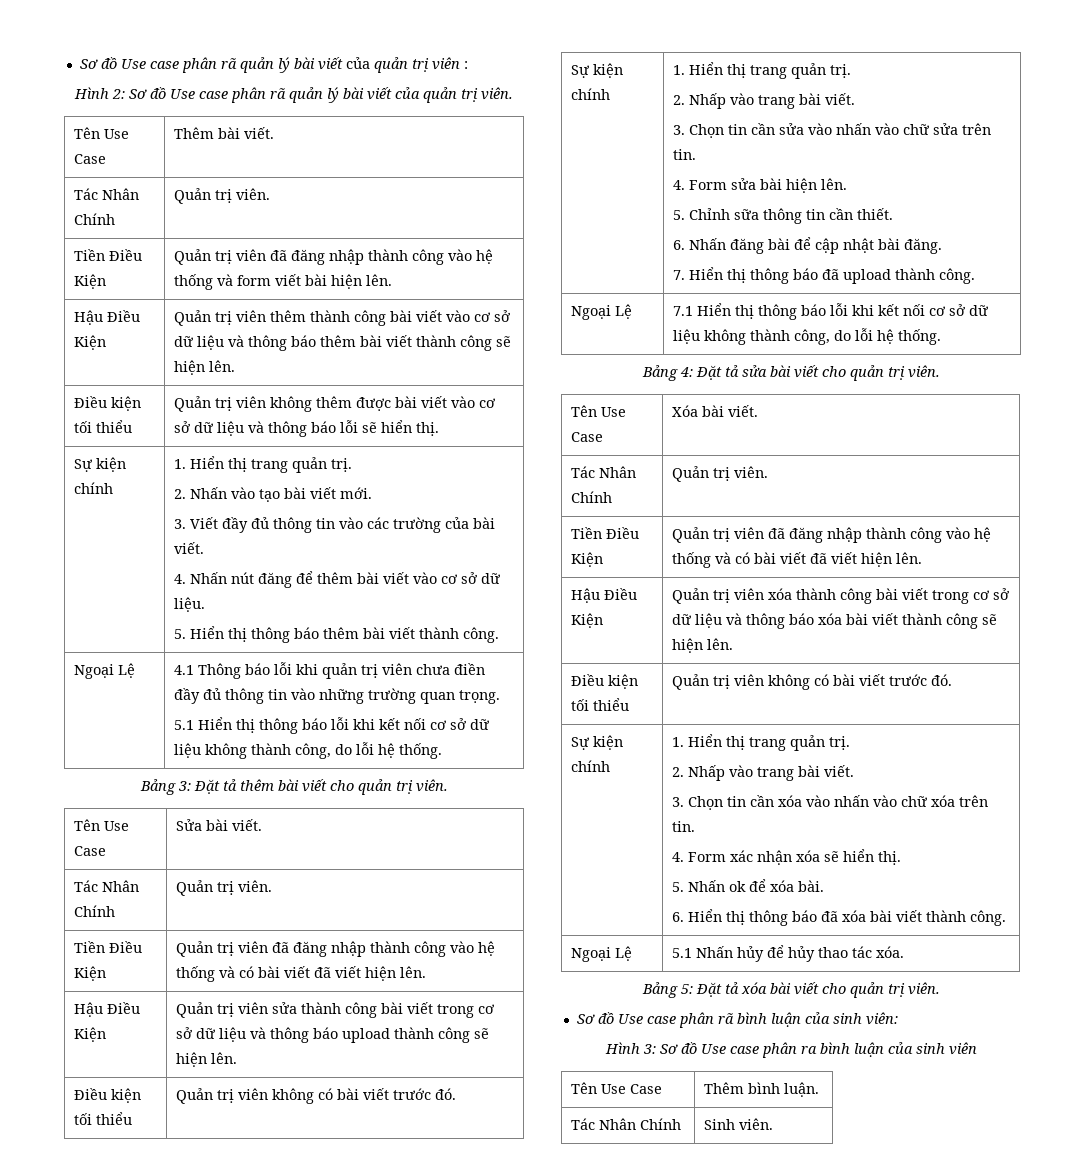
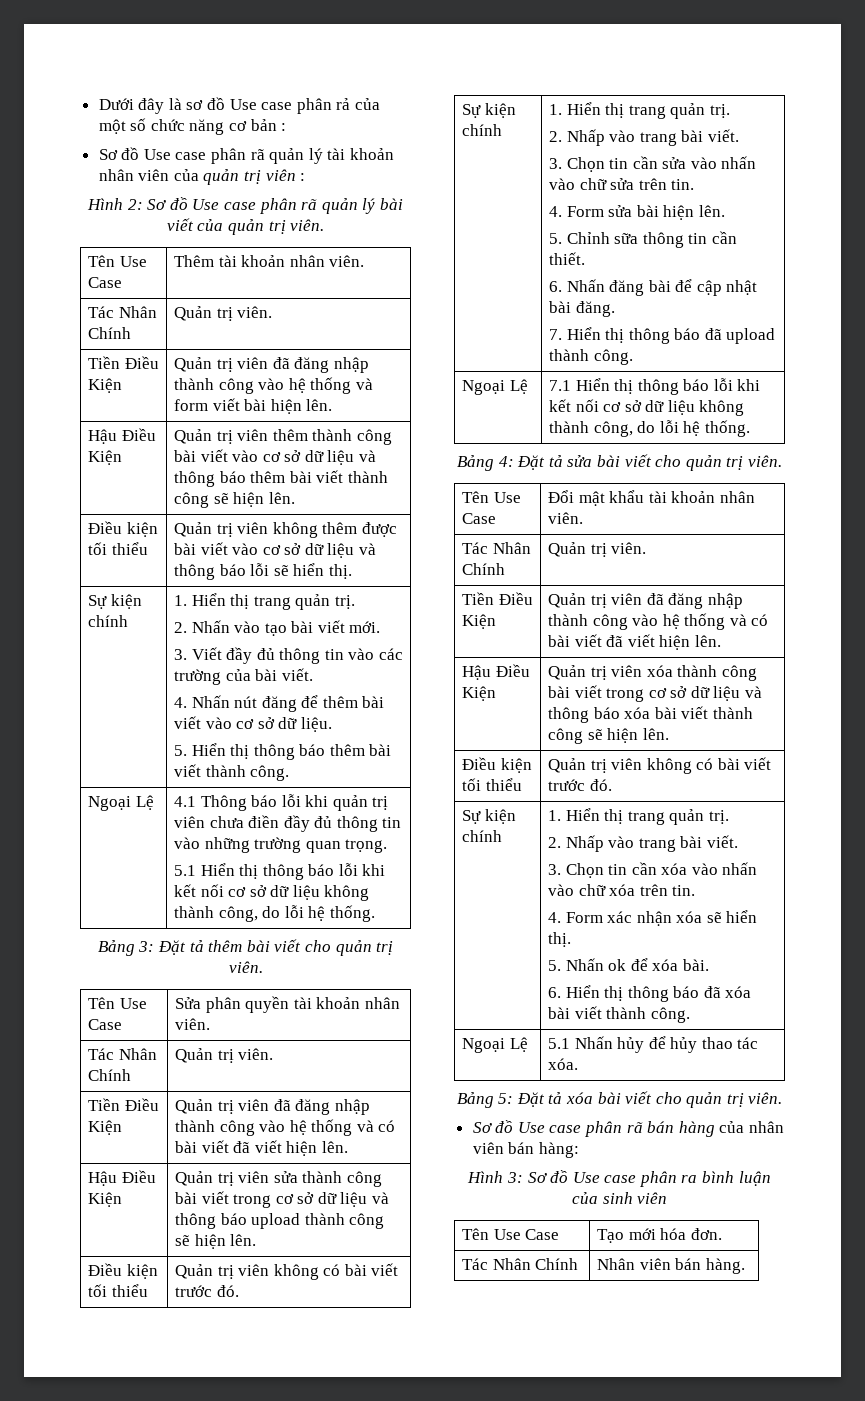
[79,57,343,73] Sơ đồ Use case phân rã quản lý bài viết -> [98,97,381,114] [98,118,287,135] [98,147,395,164] [98,169,170,181] Dưới đây là sơ đồ Use case phân rả của một số chức năng cơ bản : // Sơ đồ Use case phân rã quản lý tài khoản nhân viên
[218,127,275,139] bài viết. -> [218,255,365,267] tài khoản nhân viên.
[206,819,263,831] bài viết. -> [205,996,400,1013] [174,1018,210,1030] phân quyền tài khoản nhân viên.
[672,405,759,417] Xóa bài viết. -> [547,490,755,506] [547,512,583,524] Đổi mật khẩu tài khoản nhân viên.
[736,1012,898,1027] bình luận của sinh viên: -> [647,1121,785,1137] [472,1142,579,1158] bán hàng của nhân viên bán hàng:
[704,1082,820,1097] [571,1118,682,1130] [704,1118,774,1130] Thêm bình luận. // Tác Nhân Chính | Sinh viên. -> [596,1228,722,1243] [461,1258,579,1270] [596,1258,745,1274] Tạo mới hóa đơn. // Tác Nhân Chính | Nhân viên bán hàng.

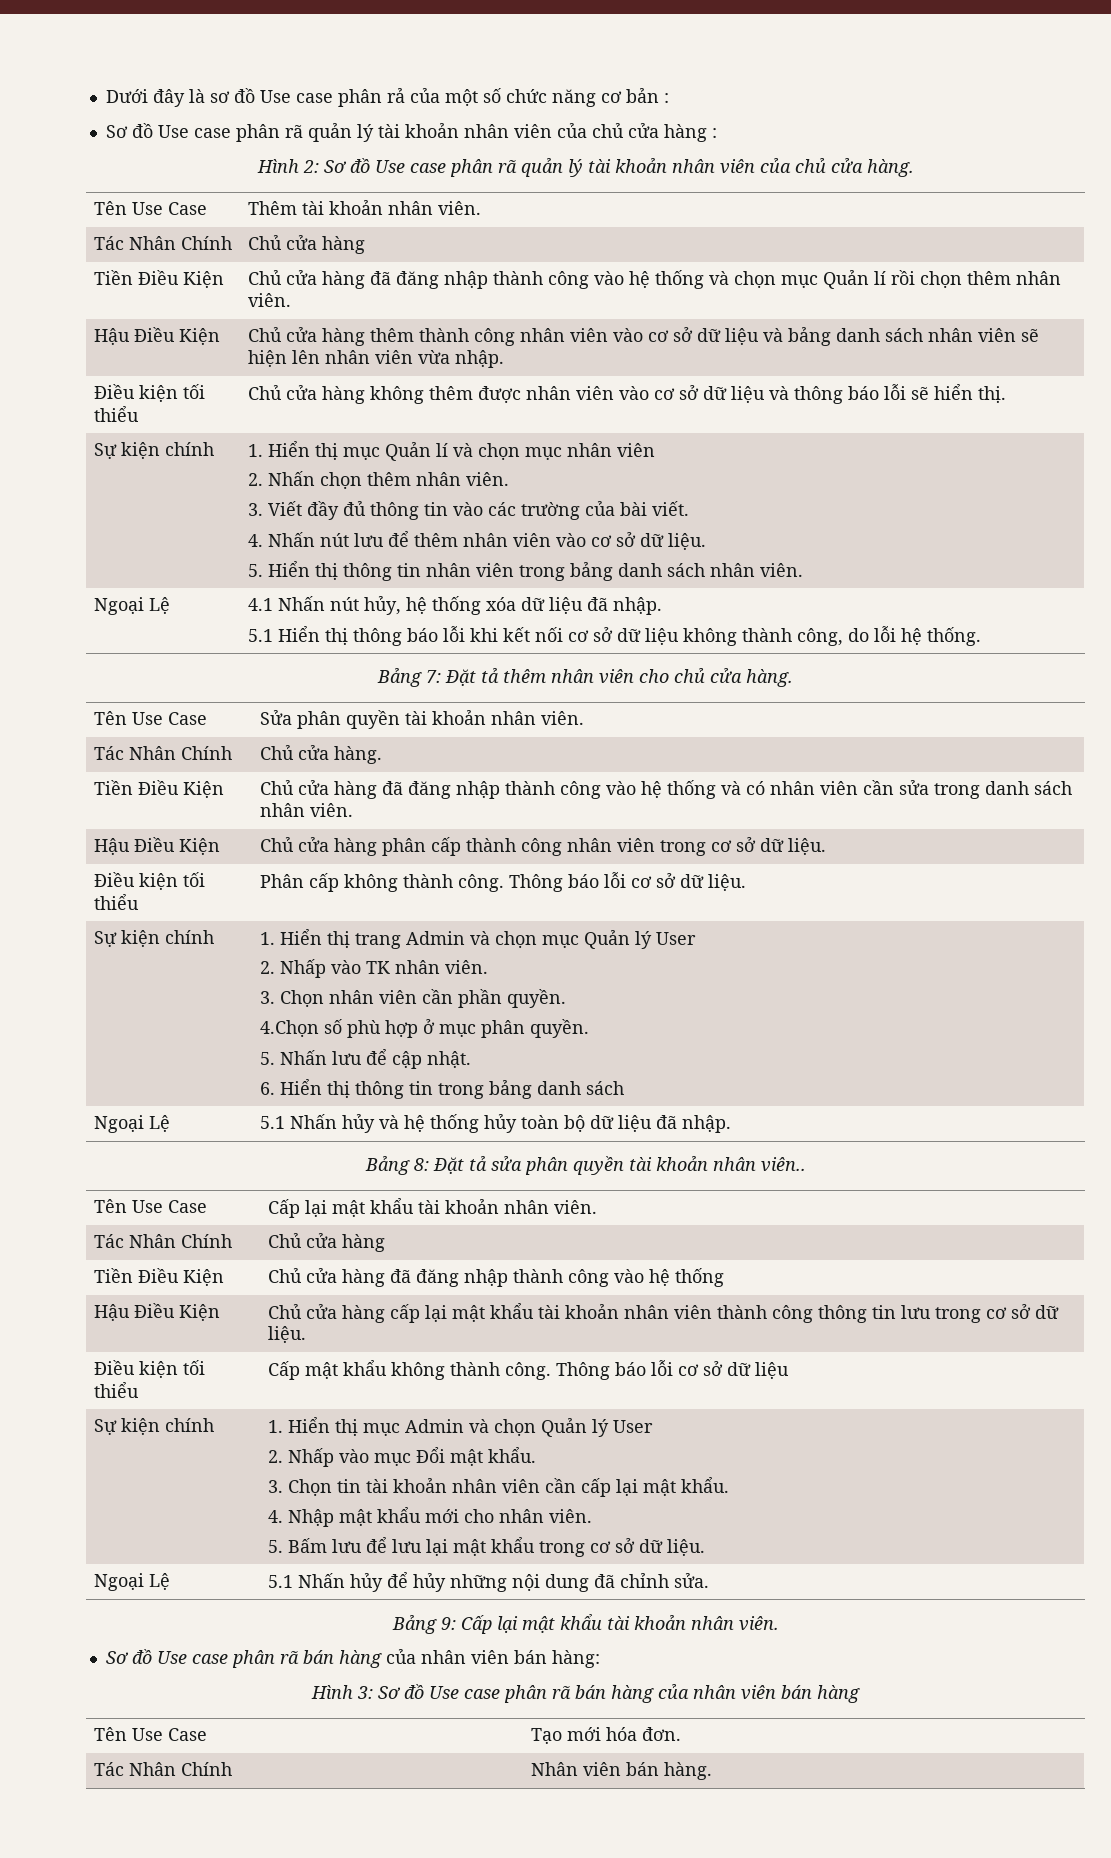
[203,169,296,185] quản trị viên -> [591,123,707,142] chủ cửa hàng
[379,198,403,210] [166,218,325,235] bài viết của quản trị viên. -> [587,158,914,177] tài khoản nhân viên của chủ cửa hàng.
[173,306,273,321] [87,356,159,369] [87,378,122,393] [173,357,369,373] [173,377,373,394] [173,398,333,414] [87,428,156,444] [87,450,122,465] [173,429,269,444] Quản trị viên. // Tiền Điều Kiện | Quản trị viên đã đăng nhập thành công vào hệ thống và form viết bài hiện lên. // Hậu Điều Kiện | Quản trị viên -> [248,235,366,254] [94,270,225,288] [248,270,1062,289] [248,293,292,307] [94,327,221,345] [248,327,366,346] Chủ cửa hàng // Tiền Điều Kiện | Chủ cửa hàng đã đăng nhập thành công vào hệ thống và chọn mục Quản lí rồi chọn thêm nhân viên. // Hậu Điều Kiện | Chủ cửa hàng
[173,449,377,465] [173,470,388,487] [173,492,295,508] [87,521,158,537] [87,542,148,555] [173,522,269,537] bài viết vào cơ sở dữ liệu và thông báo thêm bài viết thành công sẽ hiện lên. // Điều kiện tối thiểu | Quản trị viên -> [520,327,1040,346] [248,350,505,368] [94,384,206,402] [94,406,140,422] [248,385,366,404] nhân viên vào cơ sở dữ liệu và bảng danh sách nhân viên sẽ hiện lên nhân viên vừa nhập. // Điều kiện tối thiểu | Chủ cửa hàng
[173,542,228,555] bài viết -> [526,386,615,400] nhân viên
[253,594,355,610] [173,620,381,636] trang quản trị. // 2. Nhấn vào tạo bài viết mới. -> [343,442,656,461] [248,471,510,489] mục Quản lí và chọn mục nhân viên // 2. Nhấn chọn thêm nhân viên.
[261,696,297,712] đăng -> [354,533,385,547] lưu
[362,696,385,708] [173,716,201,729] bài viết -> [463,533,552,547] nhân viên
[299,744,392,756] [173,764,290,781] [87,795,154,811] [173,794,389,811] [173,815,402,832] [173,837,388,853] báo thêm bài viết thành công. // Ngoại Lệ | 4.1 Thông báo lỗi khi quản trị viên chưa điền đầy đủ thông tin vào những trường quan trọng. -> [397,562,804,581] [94,597,171,615] [248,596,663,615] tin nhân viên trong bảng danh sách nhân viên. // Ngoại Lệ | 4.1 Nhấn nút hủy, hệ thống xóa dữ liệu đã nhập.
[138,941,155,952] 3: -> [426,670,441,683] 7:
[246,939,394,956] [228,961,263,973] bài viết cho quản trị viên. -> [551,668,793,687] nhân viên cho chủ cửa hàng.
[174,1048,274,1063] [87,1098,159,1111] [87,1120,122,1135] [174,1099,270,1114] Quản trị viên. // Tiền Điều Kiện | Quản trị viên -> [260,745,383,764] [94,780,225,798] [260,780,378,799] Chủ cửa hàng. // Tiền Điều Kiện | Chủ cửa hàng
[174,1140,348,1156] [87,1170,156,1186] [87,1192,122,1207] [174,1171,382,1187] [174,1191,390,1208] [174,1213,385,1229] [174,1234,257,1249] [87,1263,158,1279] [87,1284,148,1297] [174,1263,399,1280] [174,1285,239,1297] [461,103,516,118] [461,124,502,136] [548,102,730,119] [548,129,739,146] [548,156,757,172] [548,178,695,190] [548,205,725,220] [548,231,737,248] [548,252,585,265] [548,279,758,296] [548,301,615,317] [548,327,776,344] [548,349,633,365] [461,379,528,395] [548,378,761,395] [548,399,745,416] [548,420,750,437] [457,455,514,471] bài viết đã viết hiện lên. // Hậu Điều Kiện | Quản trị viên sửa thành công bài viết trong cơ sở dữ liệu và thông báo upload thành công sẽ hiện lên. // Điều kiện tối thiểu | Quản trị viên không có bài viết trước đó. // Sự kiện chính | 1. Hiển thị trang quản trị. // 2. Nhấp vào trang bài viết. // 3. Chọn tin cần sửa vào nhấn vào chữ sửa trên tin. // 4. Form sửa bài hiện lên. // 5. Chỉnh sữa thông tin cần thiết. // 6. Nhấn đăng bài để cập nhật bài đăng. // 7. Hiển thị thông báo đã upload thành công. // Ngoại Lệ | 7.1 Hiển thị thông báo lỗi khi kết nối cơ sở dữ liệu không thành công, do lỗi hệ thống. // Bảng 4: -> [770,780,1073,799] [260,803,354,817] [94,837,221,855] [260,837,827,856] [94,872,206,890] [94,894,140,910] [260,872,747,892] [94,930,215,947] [260,929,697,949] [260,959,489,978] [260,989,567,1008] [260,1019,590,1038] [260,1049,472,1069] [260,1079,625,1099] [94,1115,171,1133] [260,1114,732,1133] [364,1156,429,1175] nhân viên cần sửa trong danh sách nhân viên. // Hậu Điều Kiện | Chủ cửa hàng phân cấp thành công nhân viên trong cơ sở dữ liệu. // Điều kiện tối thiểu | Phân cấp không thành công. Thông báo lỗi cơ sở dữ liệu. // Sự kiện chính | 1. Hiển thị trang Admin và chọn mục Quản lý User // 2. Nhấp vào TK nhân viên. // 3. Chọn nhân viên cần phần quyền. // 4.Chọn số phù hợp ở mục phân quyền. // 5. Nhấn lưu để cập nhật. // 6. Hiển thị thông tin trong bảng danh sách // Ngoại Lệ | 5.1 Nhấn hủy và hệ thống hủy toàn bộ dữ liệu đã nhập. // Bảng 8:
[597,454,782,471] [461,491,521,503] [461,513,496,524] [547,490,574,503] bài viết cho quản trị viên. // Tên Use Case | Đổi -> [524,1156,806,1175] [94,1199,208,1213] [268,1199,328,1218] phân quyền tài khoản nhân viên.. // Tên Use Case | Cấp lại
[547,542,647,557] [461,592,533,605] [461,614,496,629] [547,593,743,609] [547,613,769,630] [547,634,721,650] [461,664,530,680] [461,686,496,701] [547,665,757,681] [547,685,763,702] [547,706,753,723] [547,728,669,744] [461,757,532,773] [461,778,522,791] [547,757,772,774] [547,779,612,791] [461,809,516,824] [461,830,502,842] [547,808,729,825] [547,835,738,852] [547,862,758,878] [547,884,696,896] [547,910,758,926] [547,932,571,947] [547,958,709,971] [547,985,752,1002] [547,1006,690,1023] Quản trị viên. // Tiền Điều Kiện | Quản trị viên đã đăng nhập thành công vào hệ thống và có bài viết đã viết hiện lên. // Hậu Điều Kiện | Quản trị viên xóa thành công bài viết trong cơ sở dữ liệu và thông báo xóa bài viết thành công sẽ hiện lên. // Điều kiện tối thiểu | Quản trị viên không có bài viết trước đó. // Sự kiện chính | 1. Hiển thị trang quản trị. // 2. Nhấp vào trang bài viết. // 3. Chọn tin cần xóa vào nhấn vào chữ xóa trên tin. // 4. Form xác nhận xóa sẽ hiển thị. // 5. Nhấn ok để xóa bài. // 6. Hiển thị thông báo đã xóa bài viết thành công. -> [268,1233,386,1252] [94,1268,225,1286] [268,1268,725,1287] [94,1303,221,1321] [268,1303,1060,1323] [268,1326,307,1343] [94,1360,206,1378] [94,1382,140,1398] [268,1360,790,1380] [94,1418,215,1435] [268,1417,654,1437] [268,1447,537,1467] [268,1477,730,1497] [268,1507,593,1527] [268,1537,706,1557] Chủ cửa hàng // Tiền Điều Kiện | Chủ cửa hàng đã đăng nhập thành công vào hệ thống // Hậu Điều Kiện | Chủ cửa hàng cấp lại mật khẩu tài khoản nhân viên thành công thông tin lưu trong cơ sở dữ liệu. // Điều kiện tối thiểu | Cấp mật khẩu không thành công. Thông báo lỗi cơ sở dữ liệu // Sự kiện chính | 1. Hiển thị mục Admin và chọn Quản lý User // 2. Nhấp vào mục Đổi mật khẩu. // 3. Chọn tin tài khoản nhân viên cần cấp lại mật khẩu. // 4. Nhập mật khẩu mới cho nhân viên. // 5. Bấm lưu để lưu lại mật khẩu trong cơ sở dữ liệu.
[701,1037,759,1049] [547,1058,578,1070] [456,1091,744,1108] thao tác xóa. // Bảng 5: Đặt tả xóa bài viết cho quản trị -> [450,1573,710,1592] [391,1614,734,1634] những nội dung đã chỉnh sửa. // Bảng 9: Cấp lại mật khẩu tài khoản nhân
[681,1171,771,1186] [571,1192,668,1204] ra bình luận của sinh viên -> [552,1684,860,1703] rã bán hàng của nhân viên bán hàng

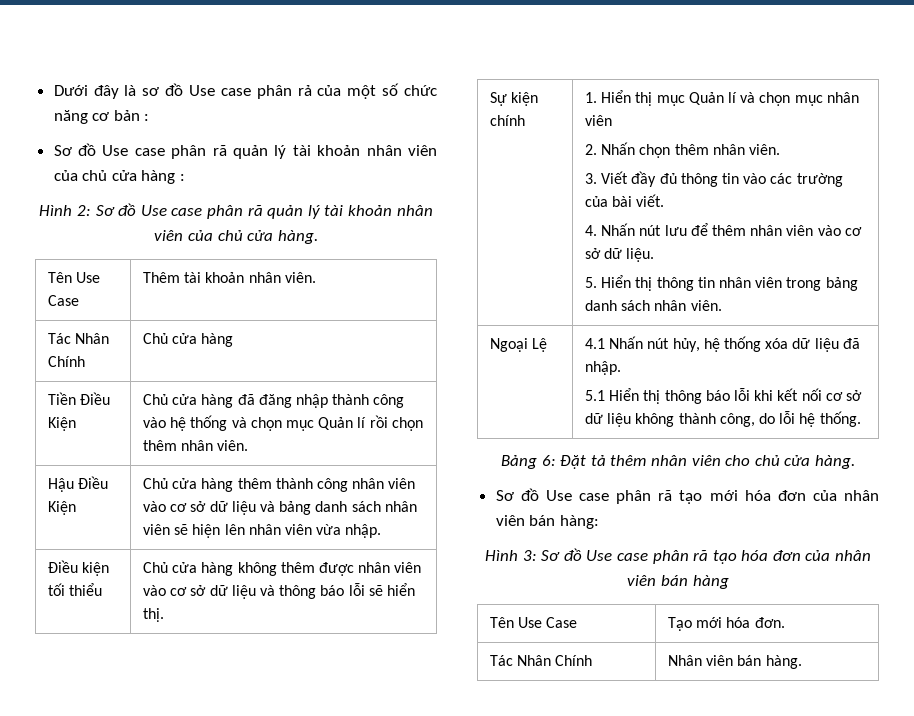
[426,670,441,683] 7: -> [541,455,556,466] 6:
[94,711,208,725] [260,710,585,729] [94,746,233,760] [260,745,383,764] [94,780,225,798] [260,780,1073,799] [260,803,354,817] [94,837,221,855] [260,837,827,856] [94,872,206,890] [94,894,140,910] [260,872,747,892] [94,930,215,947] [260,929,697,949] [260,959,489,978] [260,989,567,1008] [260,1019,590,1038] [260,1049,472,1069] [260,1079,625,1099] [94,1115,171,1133] [260,1114,732,1133] [364,1156,806,1175] [94,1199,208,1213] [268,1198,598,1218] [94,1234,233,1248] [268,1233,386,1252] [94,1268,225,1286] [268,1268,725,1287] [94,1303,221,1321] [268,1303,1060,1323] [268,1326,307,1343] [94,1360,206,1378] [94,1382,140,1398] [268,1360,790,1380] [94,1418,215,1435] [268,1417,654,1437] [268,1447,537,1467] [268,1477,730,1497] [268,1507,593,1527] [268,1537,706,1557] [94,1573,171,1591] [268,1572,710,1592] [391,1614,779,1634] [105,1649,382,1668] // Tên Use Case | Sửa phân quyền tài khoản nhân viên. // Tác Nhân Chính | Chủ cửa hàng. // Tiền Điều Kiện | Chủ cửa hàng đã đăng nhập thành công vào hệ thống và có nhân viên cần sửa trong danh sách nhân viên. // Hậu Điều Kiện | Chủ cửa hàng phân cấp thành công nhân viên trong cơ sở dữ liệu. // Điều kiện tối thiểu | Phân cấp không thành công. Thông báo lỗi cơ sở dữ liệu. // Sự kiện chính | 1. Hiển thị trang Admin và chọn mục Quản lý User // 2. Nhấp vào TK nhân viên. // 3. Chọn nhân viên cần phần quyền. // 4.Chọn số phù hợp ở mục phân quyền. // 5. Nhấn lưu để cập nhật. // 6. Hiển thị thông tin trong bảng danh sách // Ngoại Lệ | 5.1 Nhấn hủy và hệ thống hủy toàn bộ dữ liệu đã nhập. // Bảng 8: Đặt tả sửa phân quyền tài khoản nhân viên.. // Tên Use Case | Cấp lại mật khẩu tài khoản nhân viên. // Tác Nhân Chính | Chủ cửa hàng // Tiền Điều Kiện | Chủ cửa hàng đã đăng nhập thành công vào hệ thống // Hậu Điều Kiện | Chủ cửa hàng cấp lại mật khẩu tài khoản nhân viên thành công thông tin lưu trong cơ sở dữ liệu. // Điều kiện tối thiểu | Cấp mật khẩu không thành công. Thông báo lỗi cơ sở dữ liệu // Sự kiện chính | 1. Hiển thị mục Admin và chọn Quản lý User // 2. Nhấp vào mục Đổi mật khẩu. // 3. Chọn tin tài khoản nhân viên cần cấp lại mật khẩu. // 4. Nhập mật khẩu mới cho nhân viên. // 5. Bấm lưu để lưu lại mật khẩu trong cơ sở dữ liệu. // Ngoại Lệ | 5.1 Nhấn hủy để hủy những nội dung đã chỉnh sửa. // Bảng 9: Cấp lại mật khẩu tài khoản nhân viên. // Sơ đồ Use case phân rã bán hàng -> [495,488,806,504] // Sơ đồ Use case phân rã tạo mới hóa đơn
[575,1685,654,1703] bán hàng -> [712,550,801,564] tạo hóa đơn

